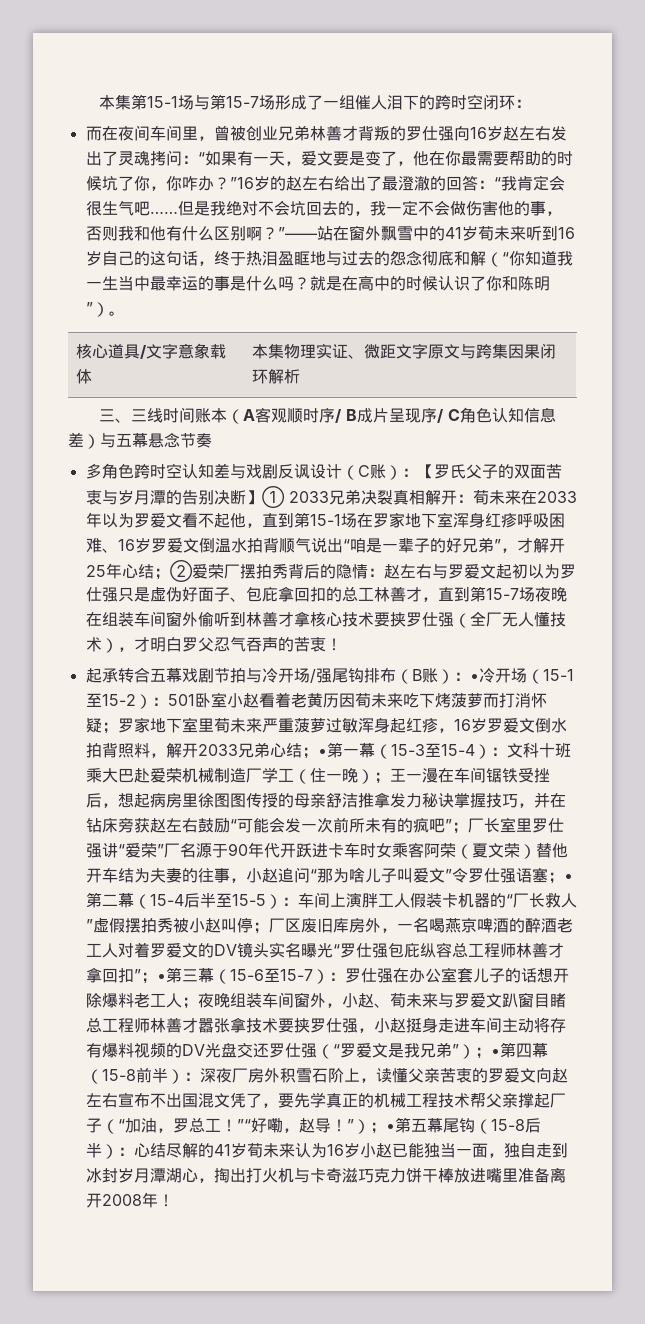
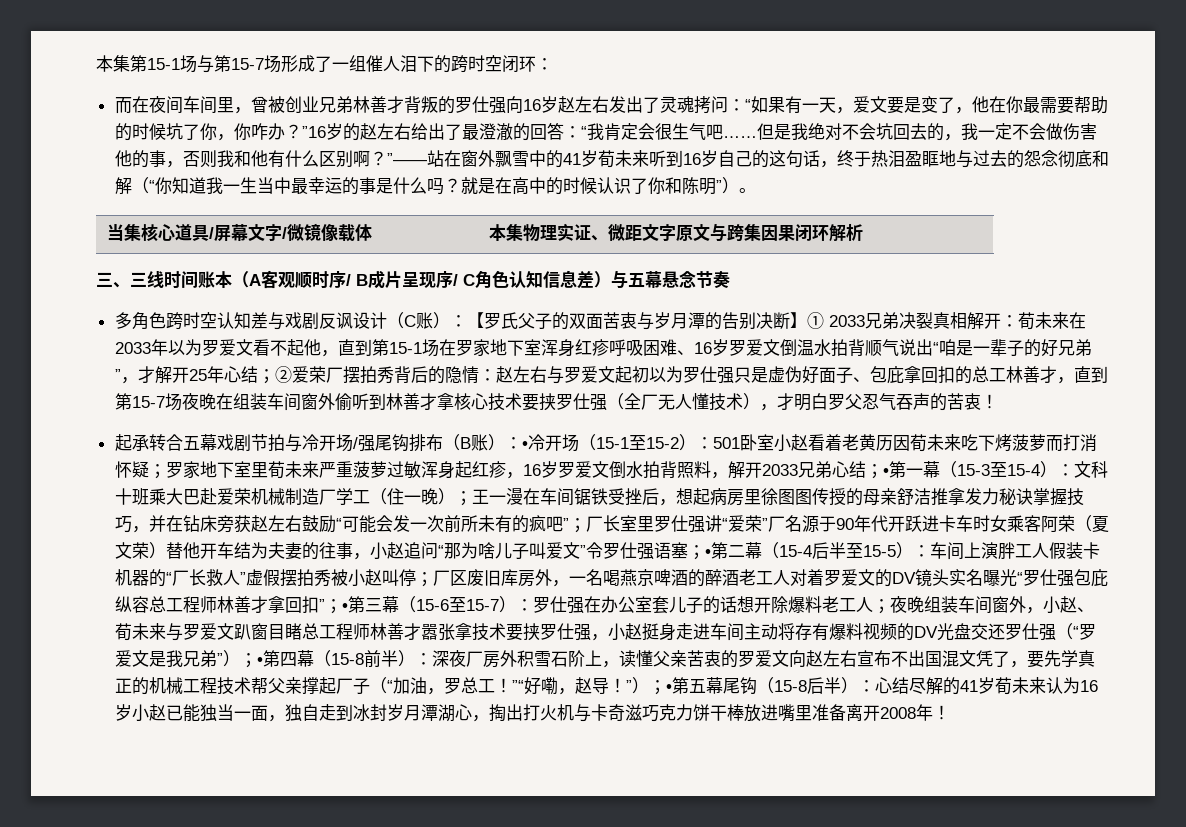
(125, 313) none -> [106,224,141,241] 当集
[145,343,210,359] 文字意象 -> [213,223,338,242] 屏幕文字/微镜像

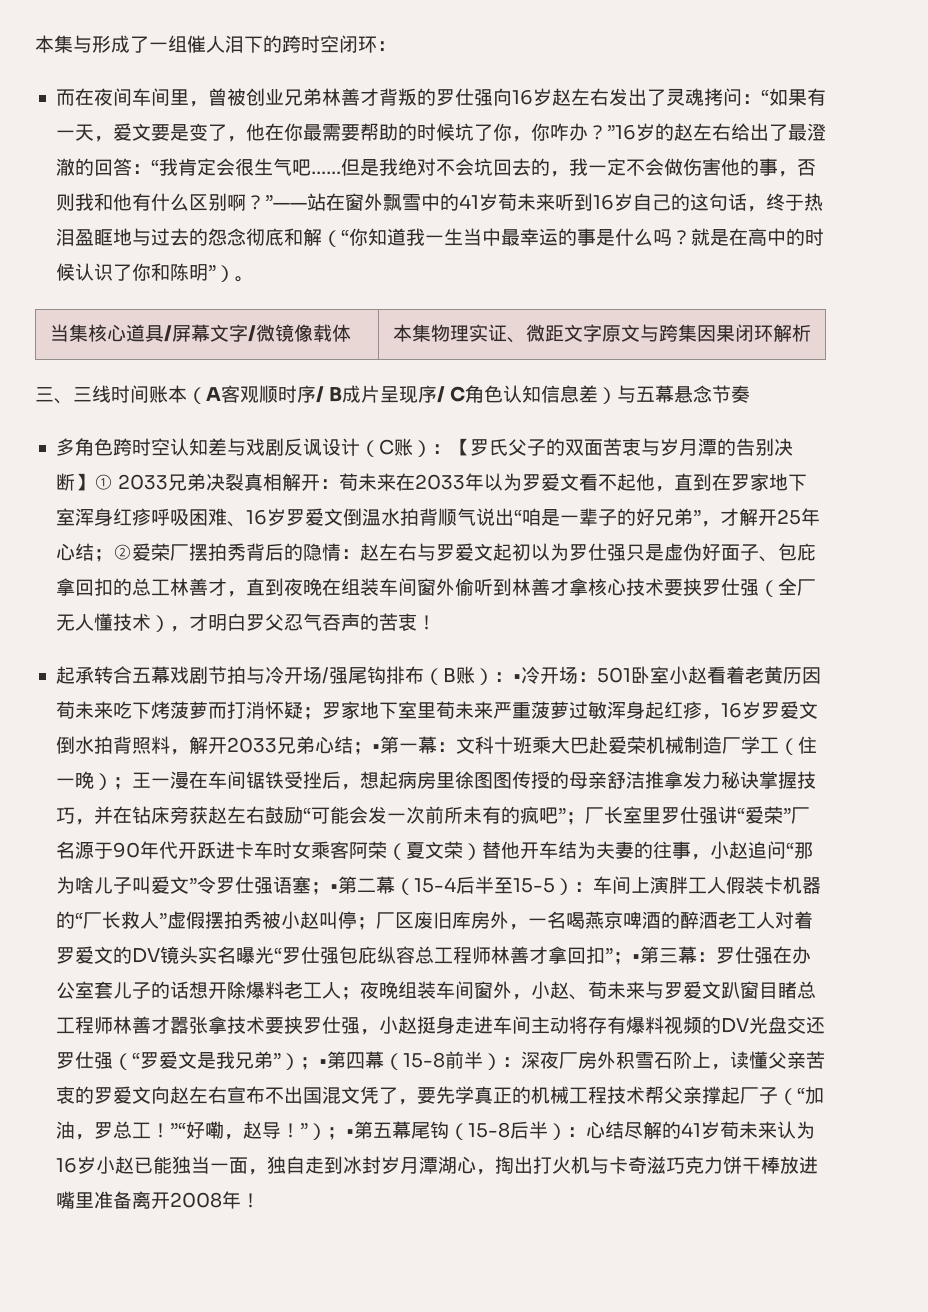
[96,55,281,73] 本集第15-1场与第15-7场 -> [35,35,92,53] 本集与
[371,339,439,357] 第15-1场 -> (713, 482) none
[114,393,182,411] 第15-7场 -> (284, 587) none
[578,434,696,451] （15-1至15-2） -> (578, 675) none
[939,461,1057,478] （15-3至15-4） -> (437, 745) none
[398,596,516,613] （15-6至15-7） -> (697, 955) none

